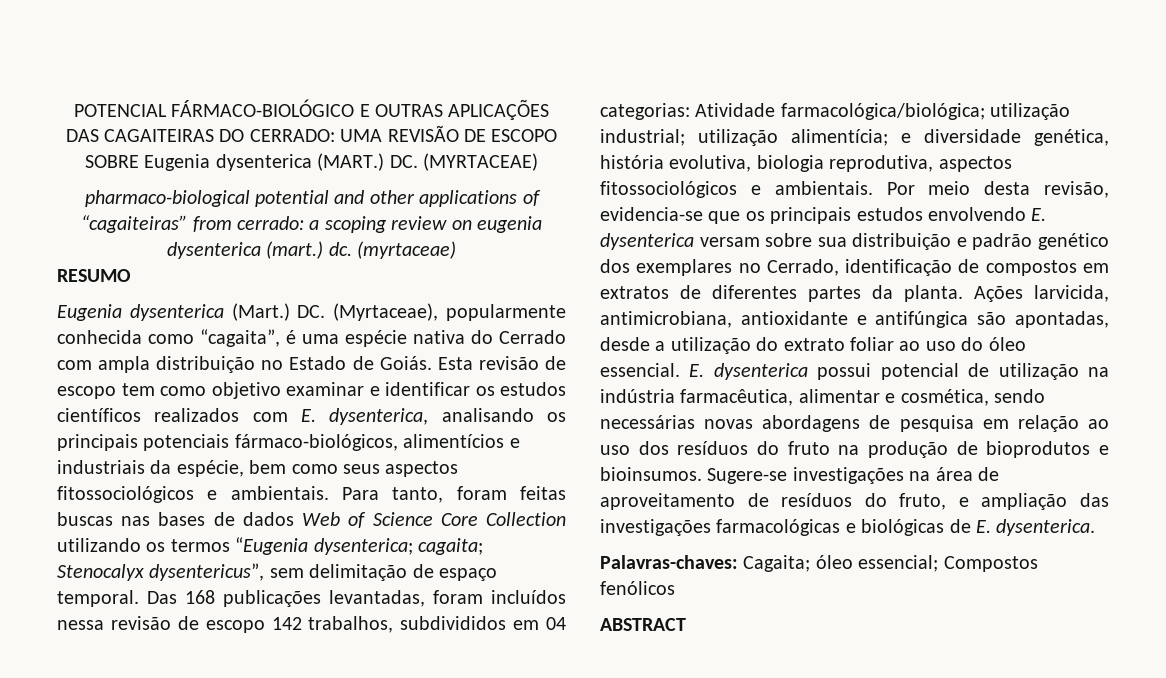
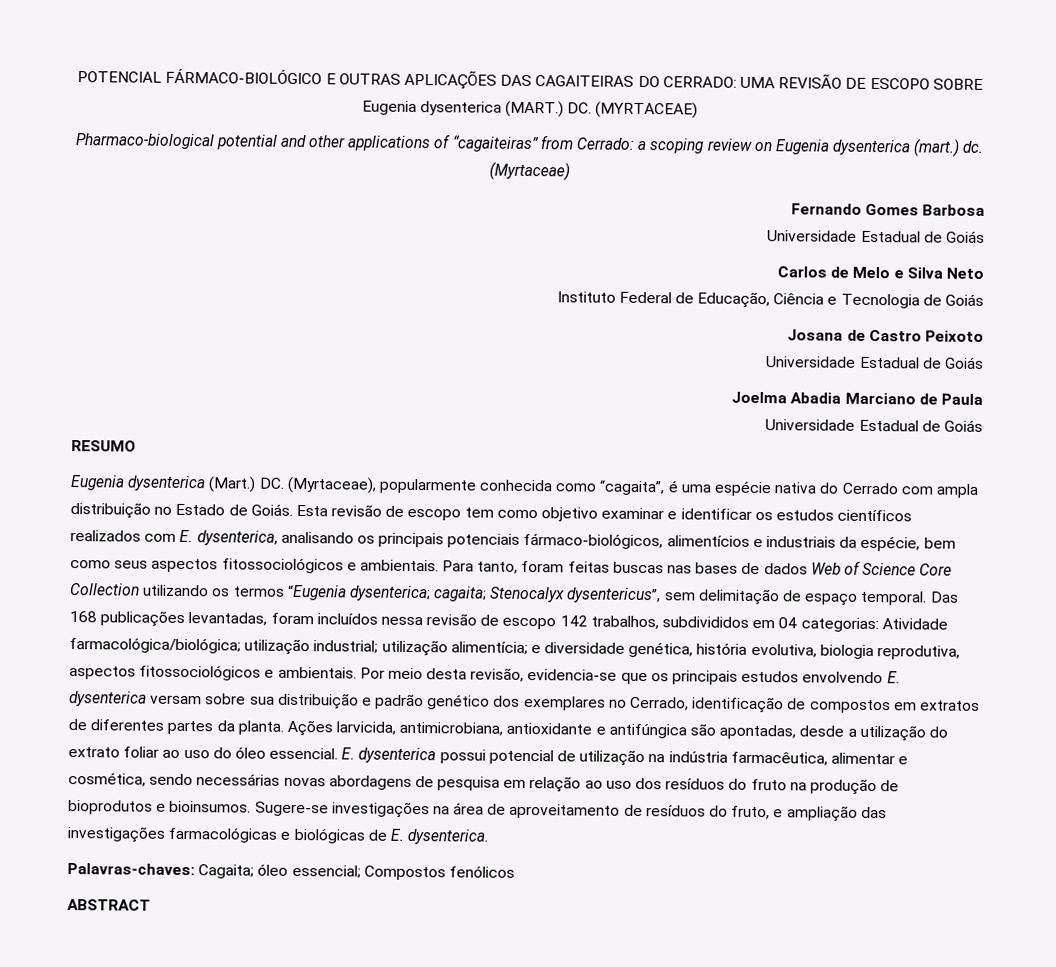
[84,190,250,207] pharmaco-biological -> [74,133,215,150] Pharmaco-biological
[236,216,304,230] cerrado: -> [576,137,635,150] Cerrado:
[476,216,542,233] eugenia -> [774,139,830,155] Eugenia
[357,241,457,259] (myrtaceae) -> [488,161,570,181] [790,203,985,216] [767,230,985,243] [777,266,984,279] [556,291,984,309] [787,329,984,342] [766,356,984,369] [731,391,983,405] [765,419,983,432] (Myrtaceae) // Fernando Gomes Barbosa // Universidade Estadual de Goiás // Carlos de Melo e Silva Neto // Instituto Federal de Educação, Ciência e Tecnologia de Goiás // Josana de Castro Peixoto // Universidade Estadual de Goiás // Joelma Abadia Marciano de Paula // Universidade Estadual de Goiás

